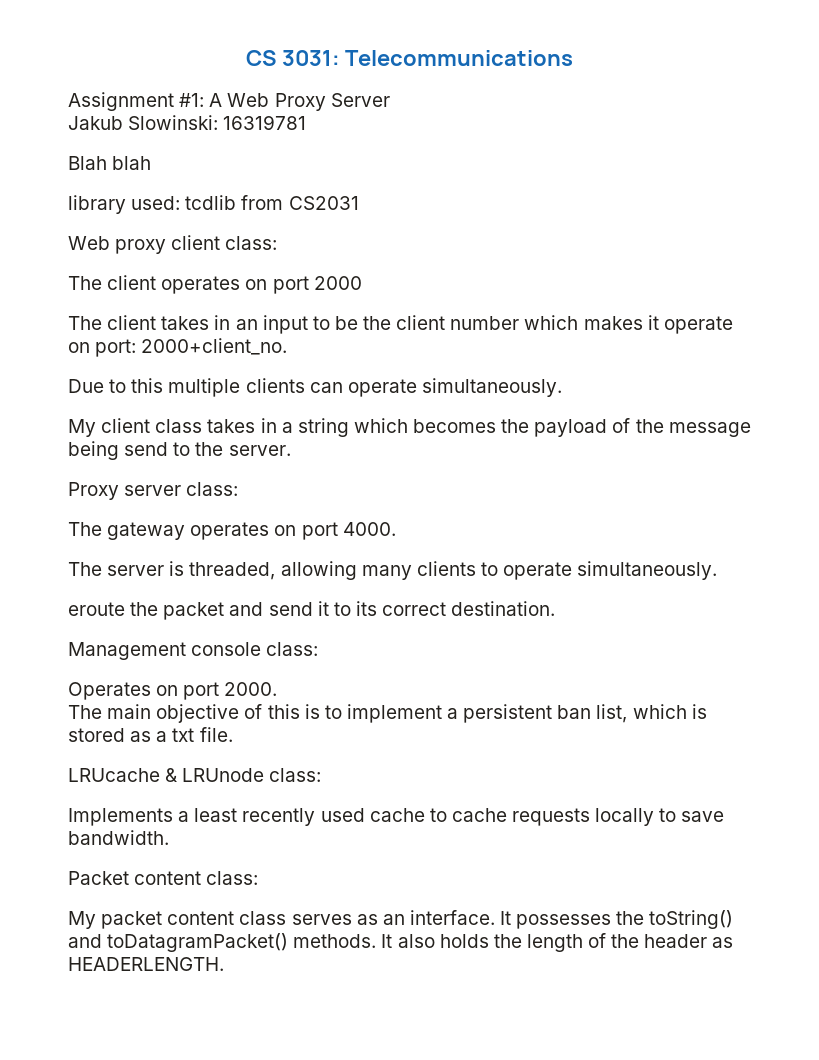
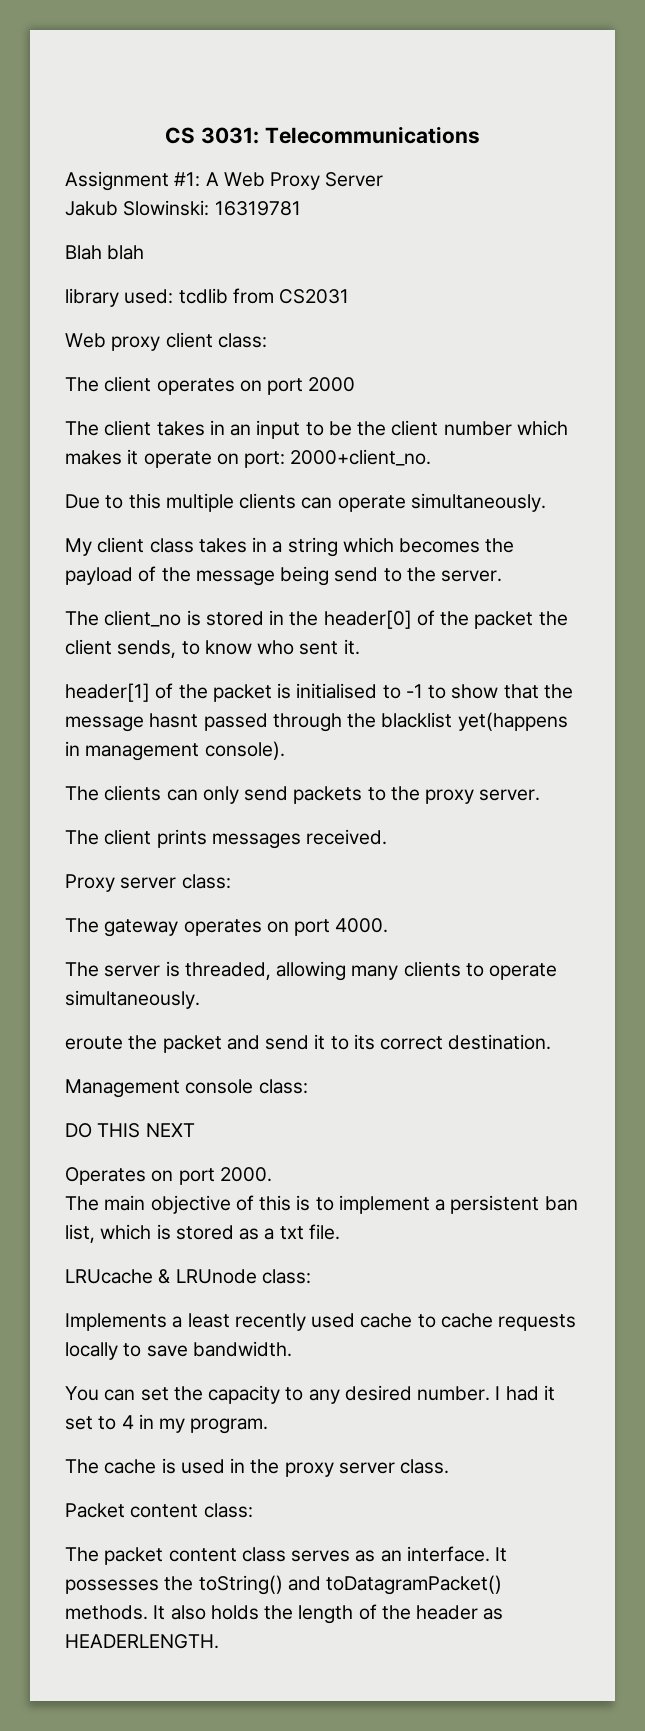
(291, 450) none -> [65,610,568,629] [65,639,360,658] [65,683,573,702] [65,712,568,732] [65,741,285,761] [65,785,541,804] [65,829,388,849] // The client_no is stored in the header[0] of the packet the client sends, to know who sent it. // header[1] of the packet is initialised to -1 to show that the message hasnt passed through the blacklist yet(happens in management console). // The clients can only send packets to the proxy server. // The client prints messages received.
(319, 649) none -> [65,1123,195,1138] // DO THIS NEXT
(169, 837) none -> [65,1385,555,1404] [65,1414,269,1434] [65,1458,450,1477] // You can set the capacity to any desired number. I had it set to 4 in my program. // The cache is used in the proxy server class.
[68,911,96,929] My -> [65,1547,99,1562] The

